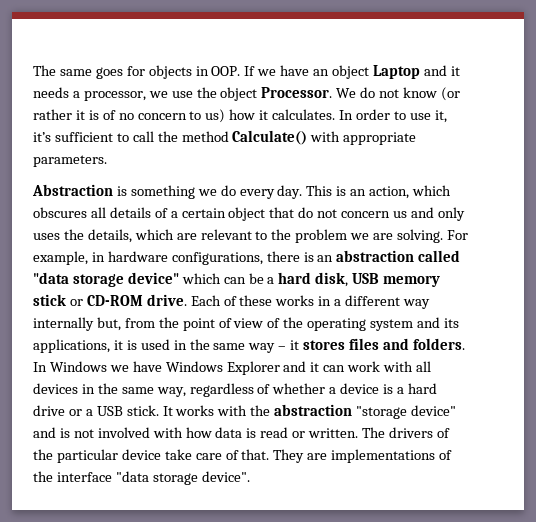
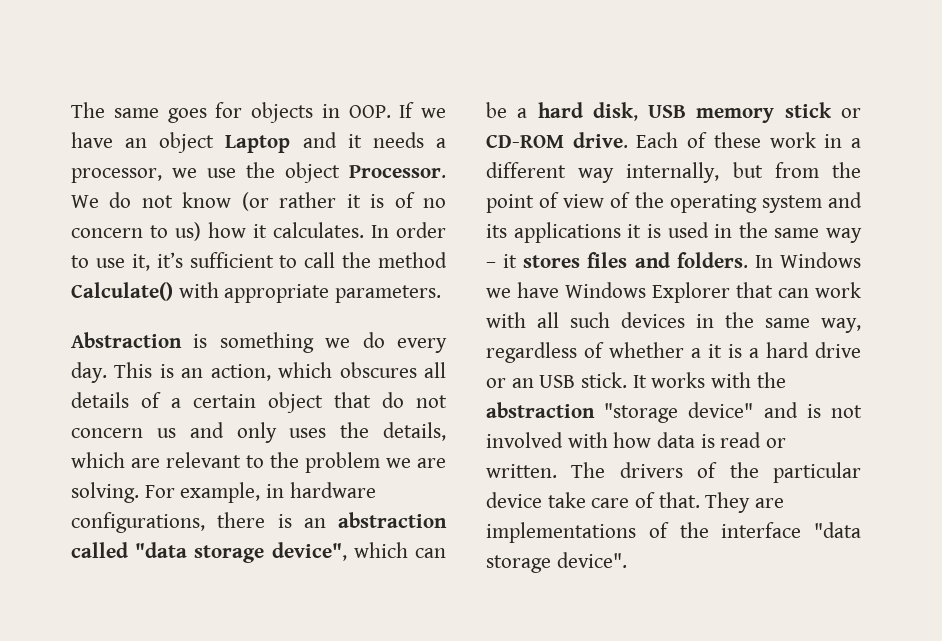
[127,272,179,284] device" -> [271,542,347,561] device",
[275,295,315,306] works -> [769,132,816,148] work
[33,317,121,331] internally but, -> [626,162,763,183] internally, but
[33,339,110,353] applications, -> [513,222,621,243] applications
[283,361,320,372] and it -> [736,282,773,298] that
(432, 366) none -> [570,312,610,328] such
[340,383,380,394] device -> [708,344,722,358] it
[85,409,93,416] a -> [511,378,534,388] an

